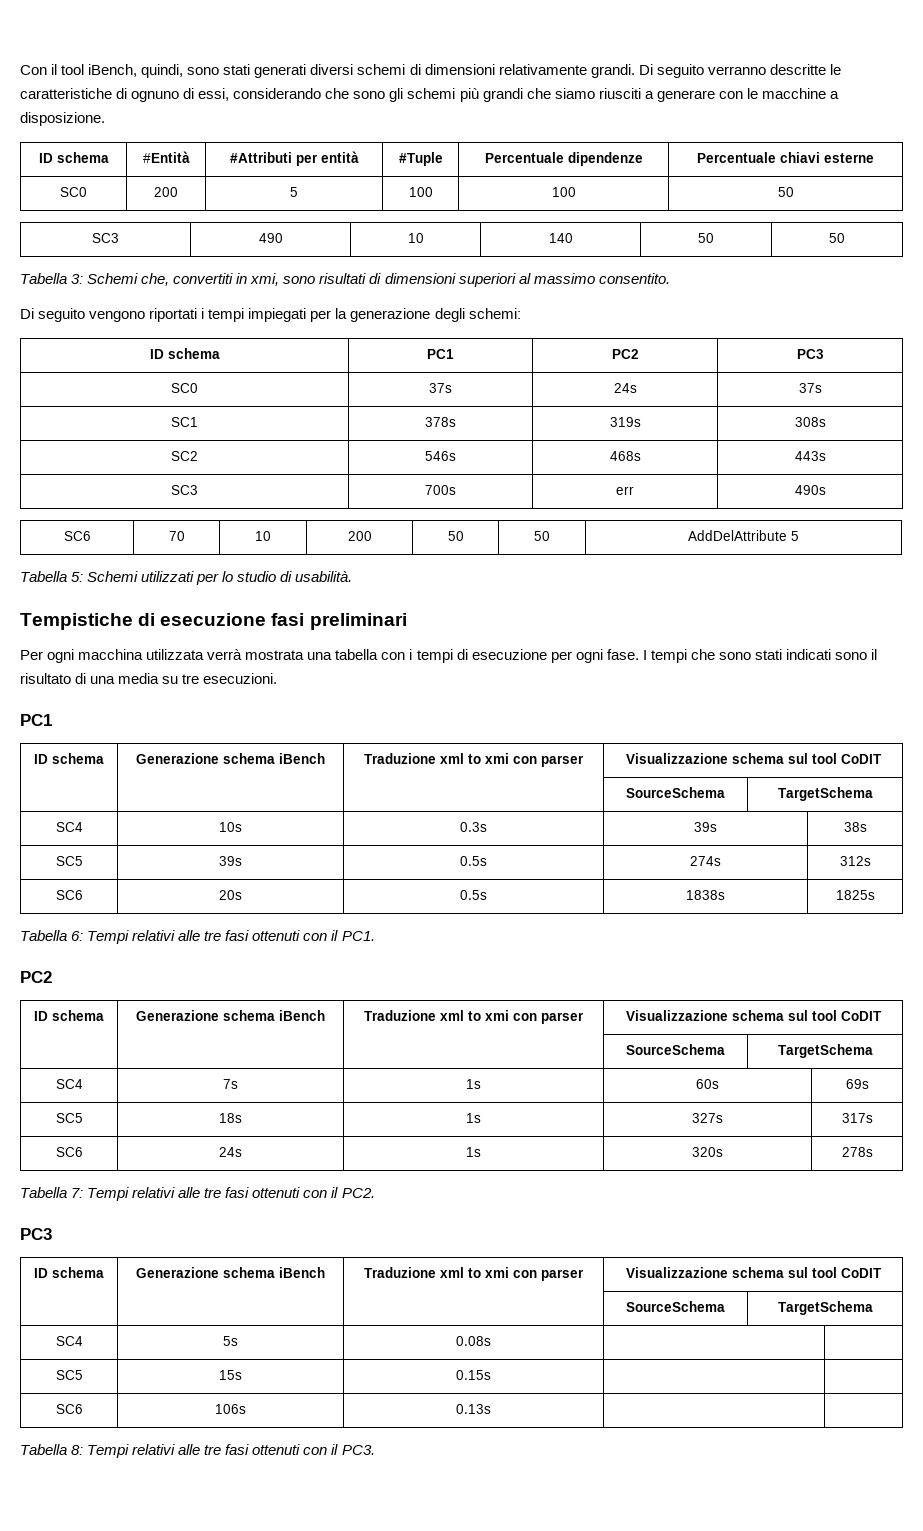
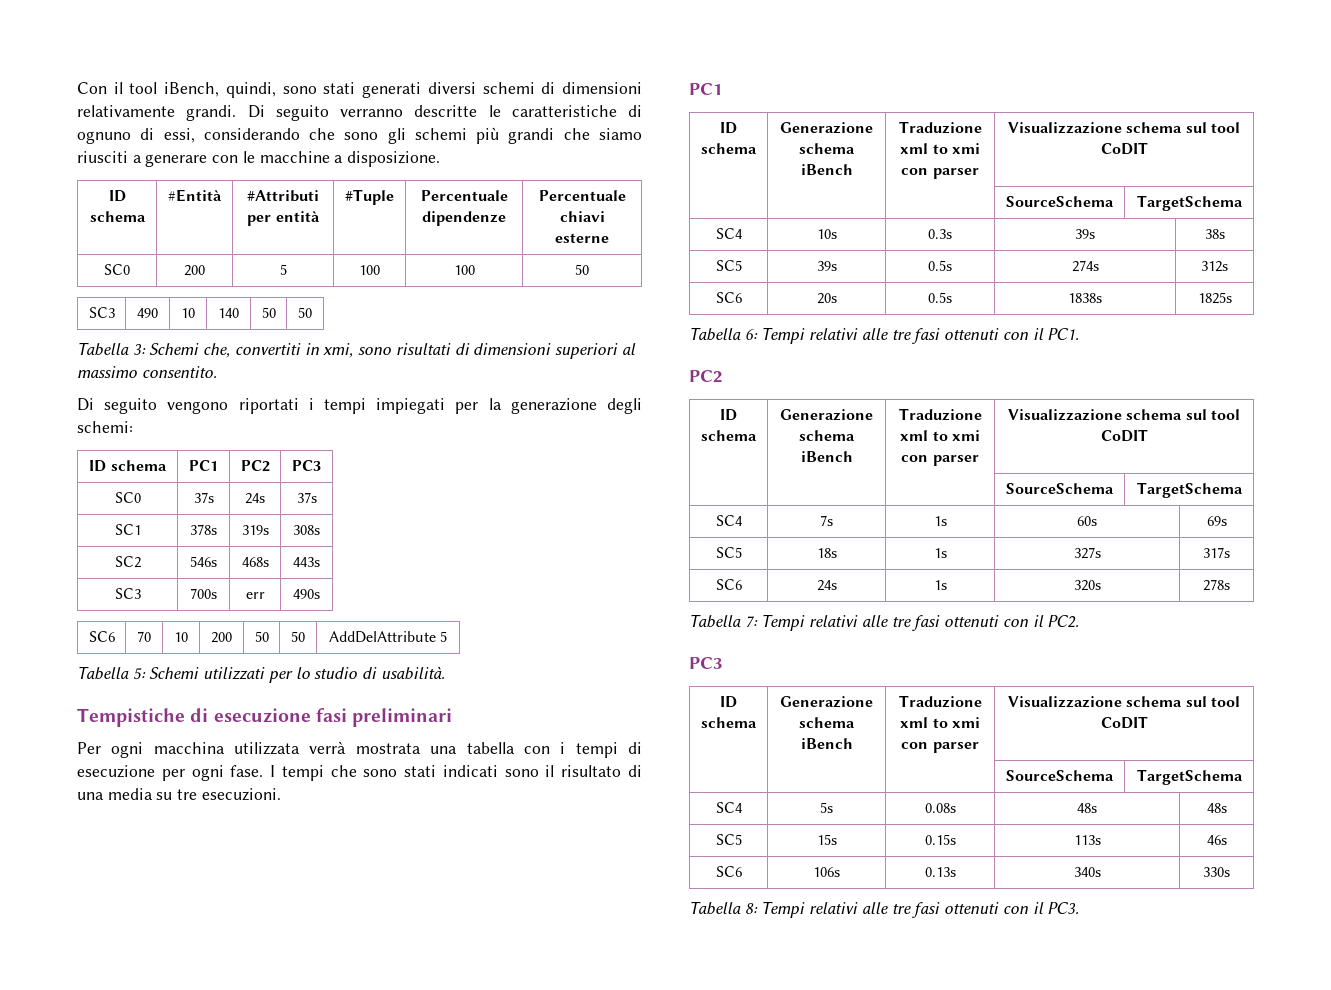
(491, 1341) | -> [1077,803,1097,813] [1206,803,1227,813] 48s | 48s
(491, 1375) | -> [1073,835,1101,845] [1206,835,1227,845] 113s | 46s
(491, 1409) | -> [1073,867,1101,877] [1203,867,1230,877] 340s | 330s

